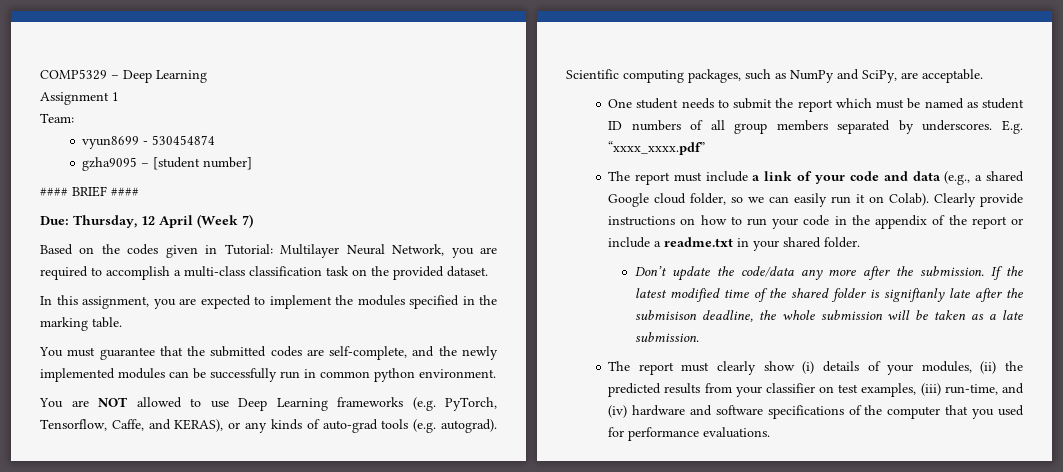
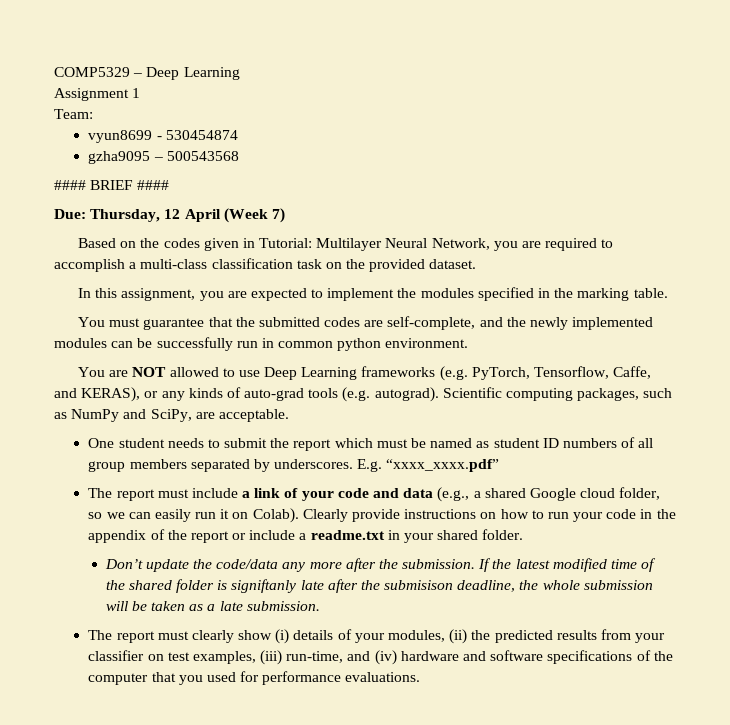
[153,157,253,170] [student number] -> [166,151,239,161] 500543568

